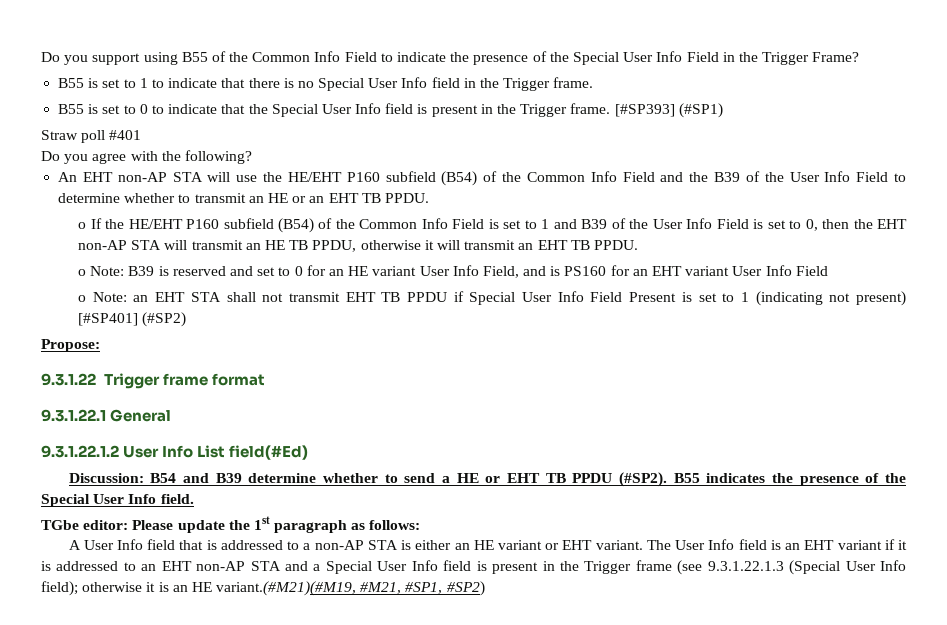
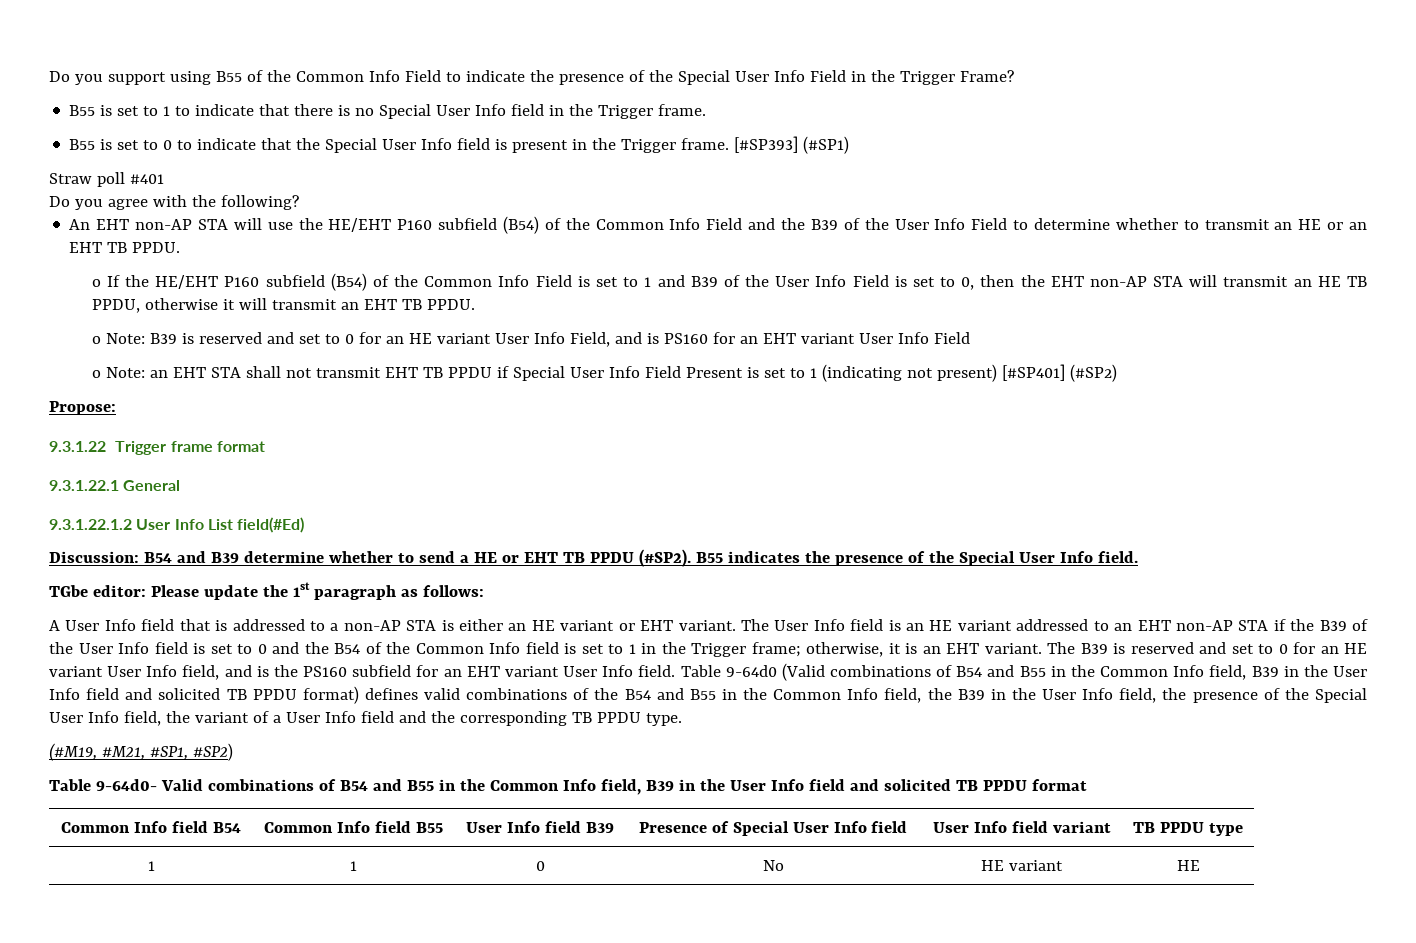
[804,539,908,550] [41,561,51,571] EHT variant if it is -> [929,620,1012,631] HE variant
[285,560,906,575] [41,581,485,596] and a Special User Info field is present in the Trigger frame (see 9.3.1.22.1.3 (Special User Info field); otherwise it is an HE variant.(#M21)(#M19, #M21, #SP1, #SP2) -> [1273,619,1369,631] [49,642,1367,657] [49,663,1367,681] [49,686,1368,704] [49,711,682,726] [49,743,233,761] [49,779,1087,795] [61,821,241,833] [264,821,443,833] [466,821,614,833] [638,821,908,836] [932,821,1111,833] [1133,822,1243,836] [147,861,155,871] [349,861,357,871] [535,861,545,871] [762,860,784,871] [981,860,1063,871] [1176,860,1200,871] if the B39 of the User Info field is set to 0 and the B54 of the Common Info field is set to 1 in the Trigger frame; otherwise, it is an EHT variant. The B39 is reserved and set to 0 for an HE variant User Info field, and is the PS160 subfield for an EHT variant User Info field. Table 9-64d0 (Valid combinations of B54 and B55 in the Common Info field, B39 in the User Info field and solicited TB PPDU format) defines valid combinations of the B54 and B55 in the Common Info field, the B39 in the User Info field, the presence of the Special User Info field, the variant of a User Info field and the corresponding TB PPDU type. // (#M19, #M21, #SP1, #SP2) // Table 9-64d0- Valid combinations of B54 and B55 in the Common Info field, B39 in the User Info field and solicited TB PPDU format // Common Info field B54 | Common Info field B55 | User Info field B39 | Presence of Special User Info field | User Info field variant | TB PPDU type // 1 | 1 | 0 | No | HE variant | HE

